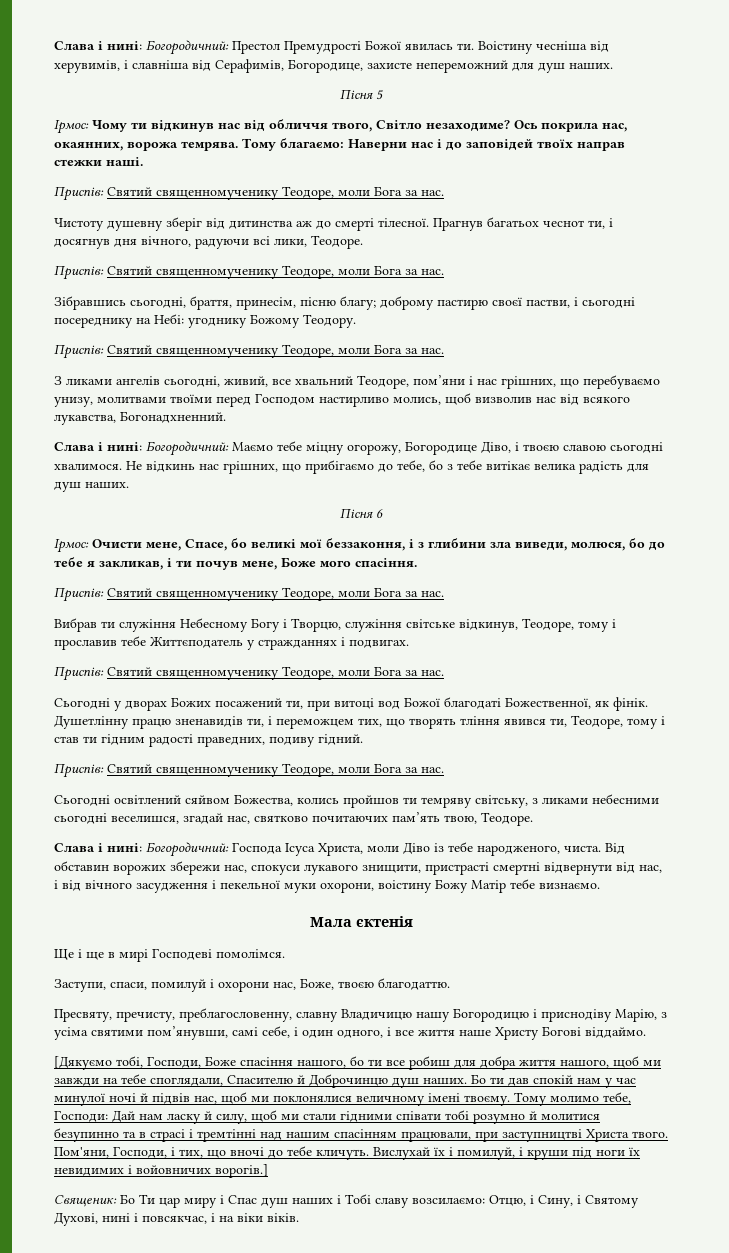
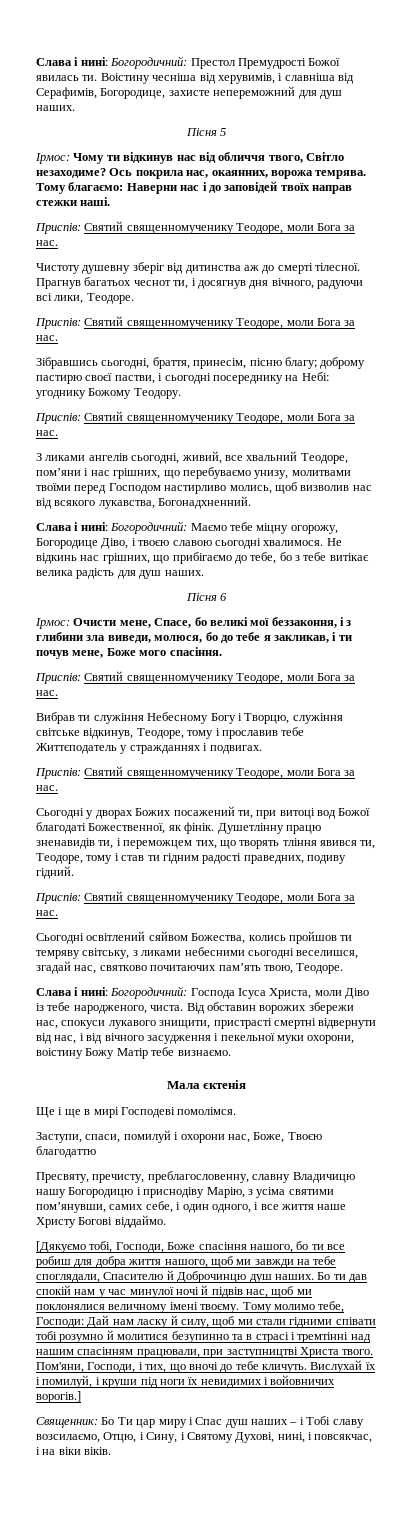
[338,978,450,990] твоєю благодаттю. -> [287,1132,322,1140] [36,1146,96,1158] Твоєю благодаттю
[232,1027,258,1036] самі -> [109,1204,144,1210] самих
[54,1195,117,1207] Священик: -> [36,1417,98,1428] Священник:
(333, 1201) none -> [289,1422,298,1425] –
[412,1198,485,1204] возсилаємо: -> [36,1434,100,1443] возсилаємо,
[102,1213,130,1222] нині -> [277,1432,305,1443] нині,

